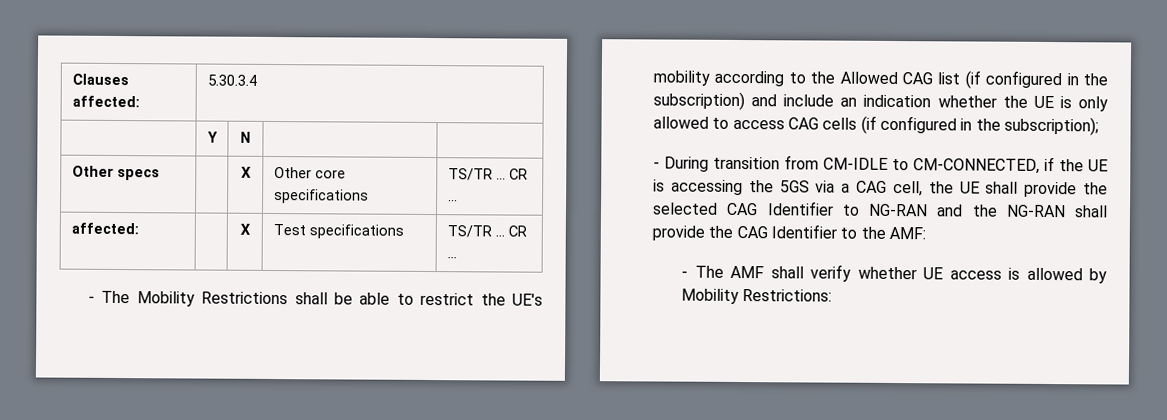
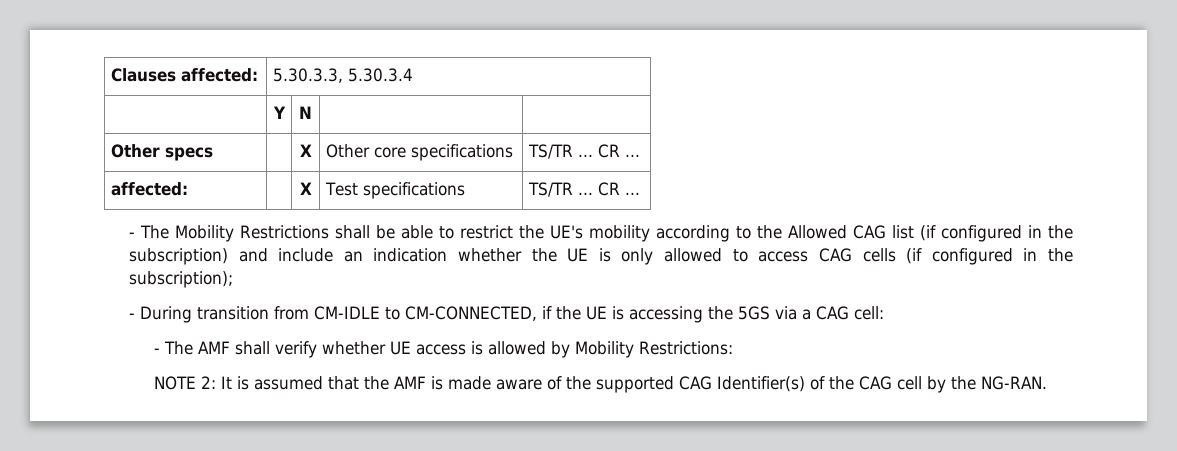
(140, 101) none -> [272,68,343,83] 5.30.3.3,
[892,180,1108,198] [652,201,1108,218] [652,224,926,241] cell, the UE shall provide the selected CAG Identifier to NG-RAN and the NG-RAN shall provide the CAG Identifier to the AMF: -> [853,306,884,320] cell:
(833, 295) none -> [153,376,1047,393] // NOTE 2: It is assumed that the AMF is made aware of the supported CAG Identifier(s) of the CAG cell by the NG-RAN.

